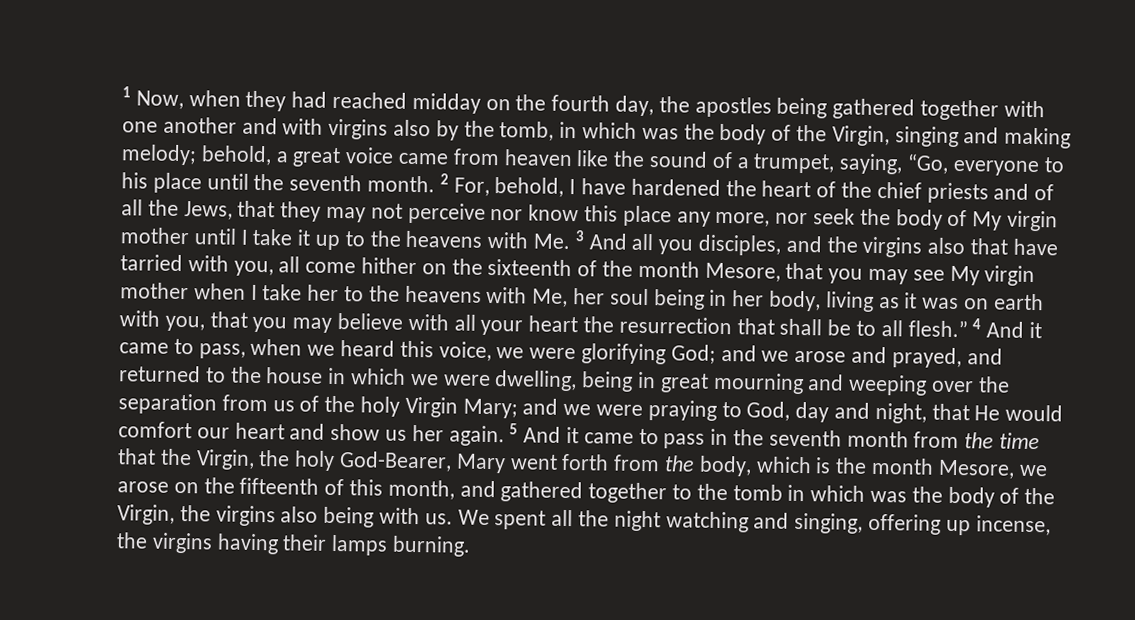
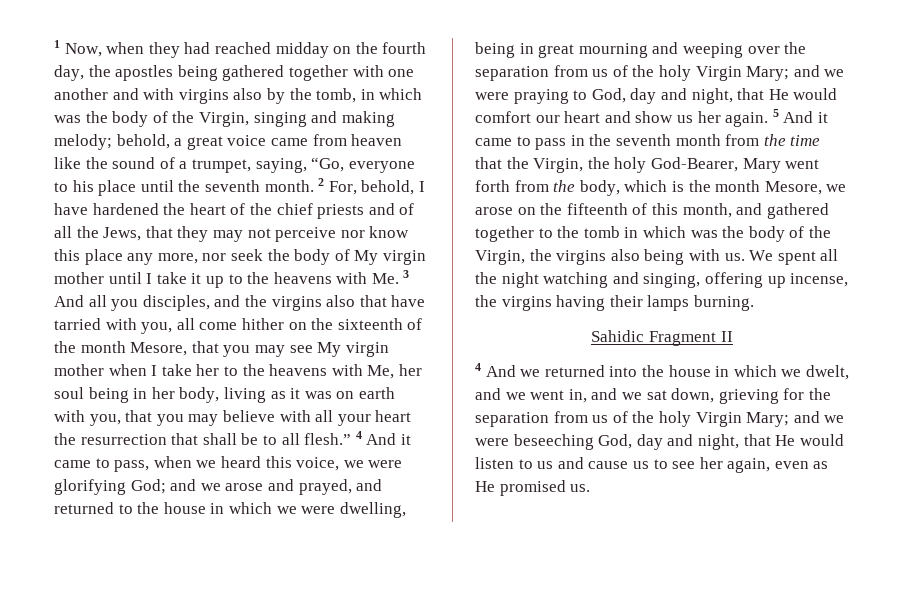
(472, 546) none -> [591,330,733,346] [475,363,849,380] [475,388,831,404] [475,411,845,427] [475,434,844,450] [475,457,829,473] [475,480,591,496] // Sahidic Fragment II // 4 And we returned into the house in which we dwelt, and we went in, and we sat down, grieving for the separation from us of the holy Virgin Mary; and we were beseeching God, day and night, that He would listen to us and cause us to see her again, even as He promised us.

